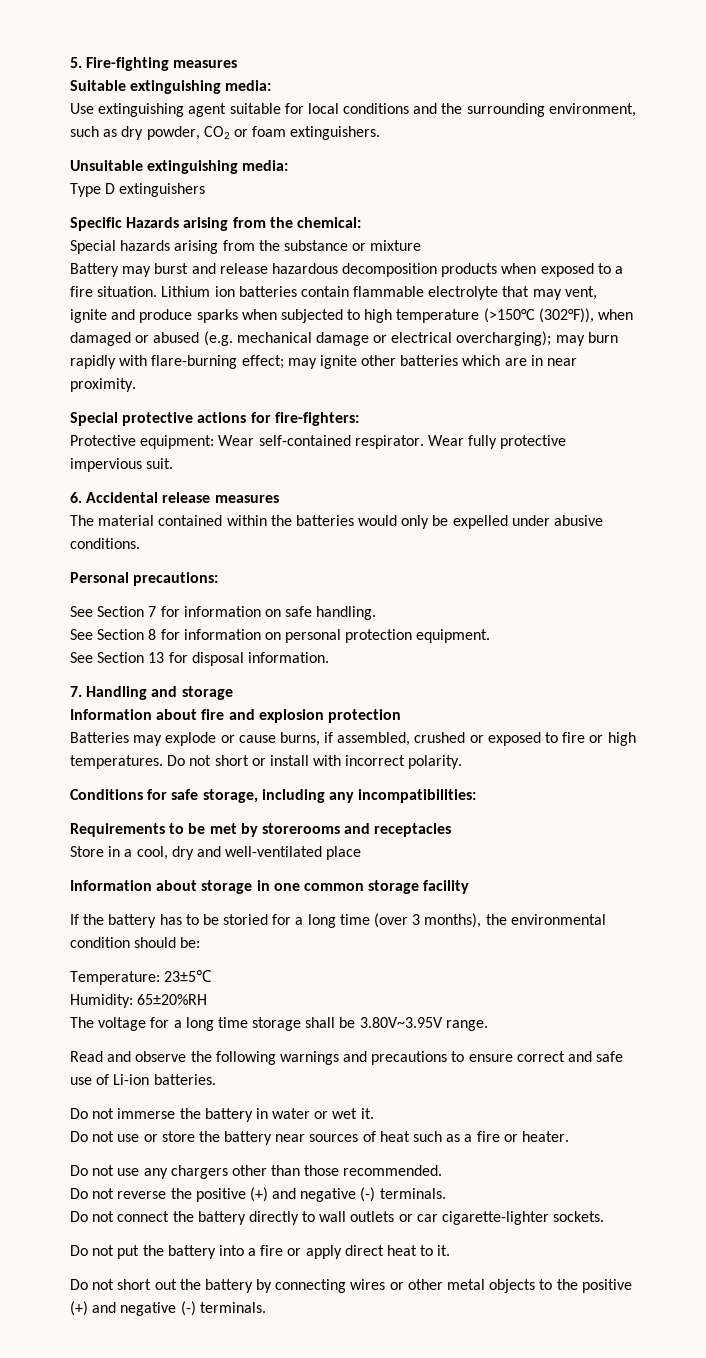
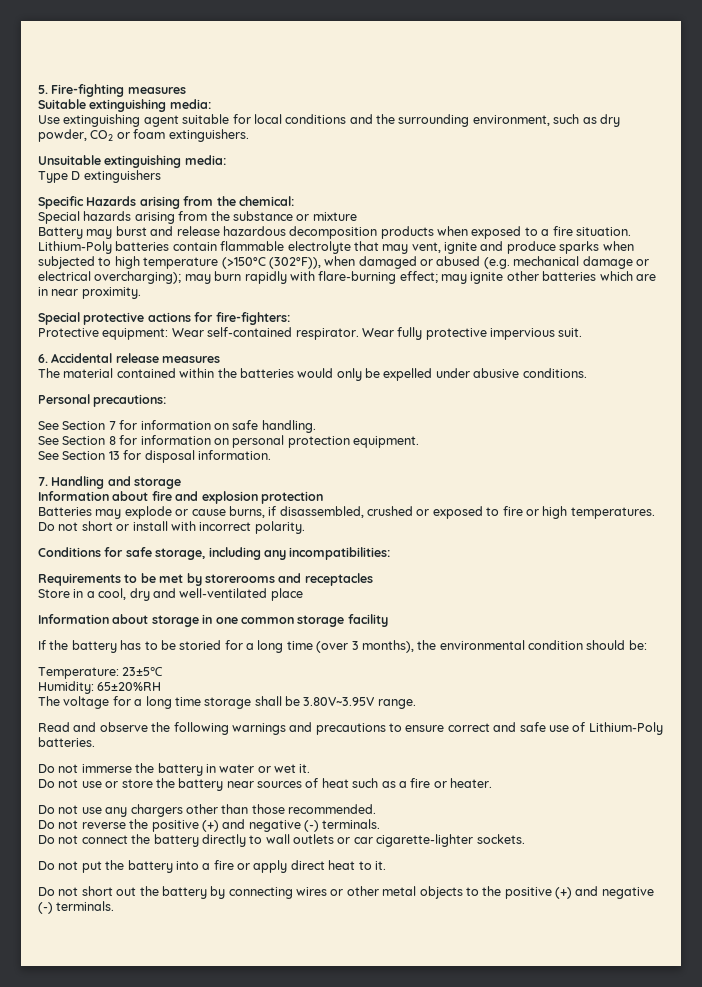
[161,286,235,297] Lithium ion -> [38,241,112,254] Lithium-Poly
[337,732,411,746] assembled, -> [279,506,364,518] disassembled,
[113,1074,150,1085] Li-ion -> [588,722,663,735] Lithium-Poly

